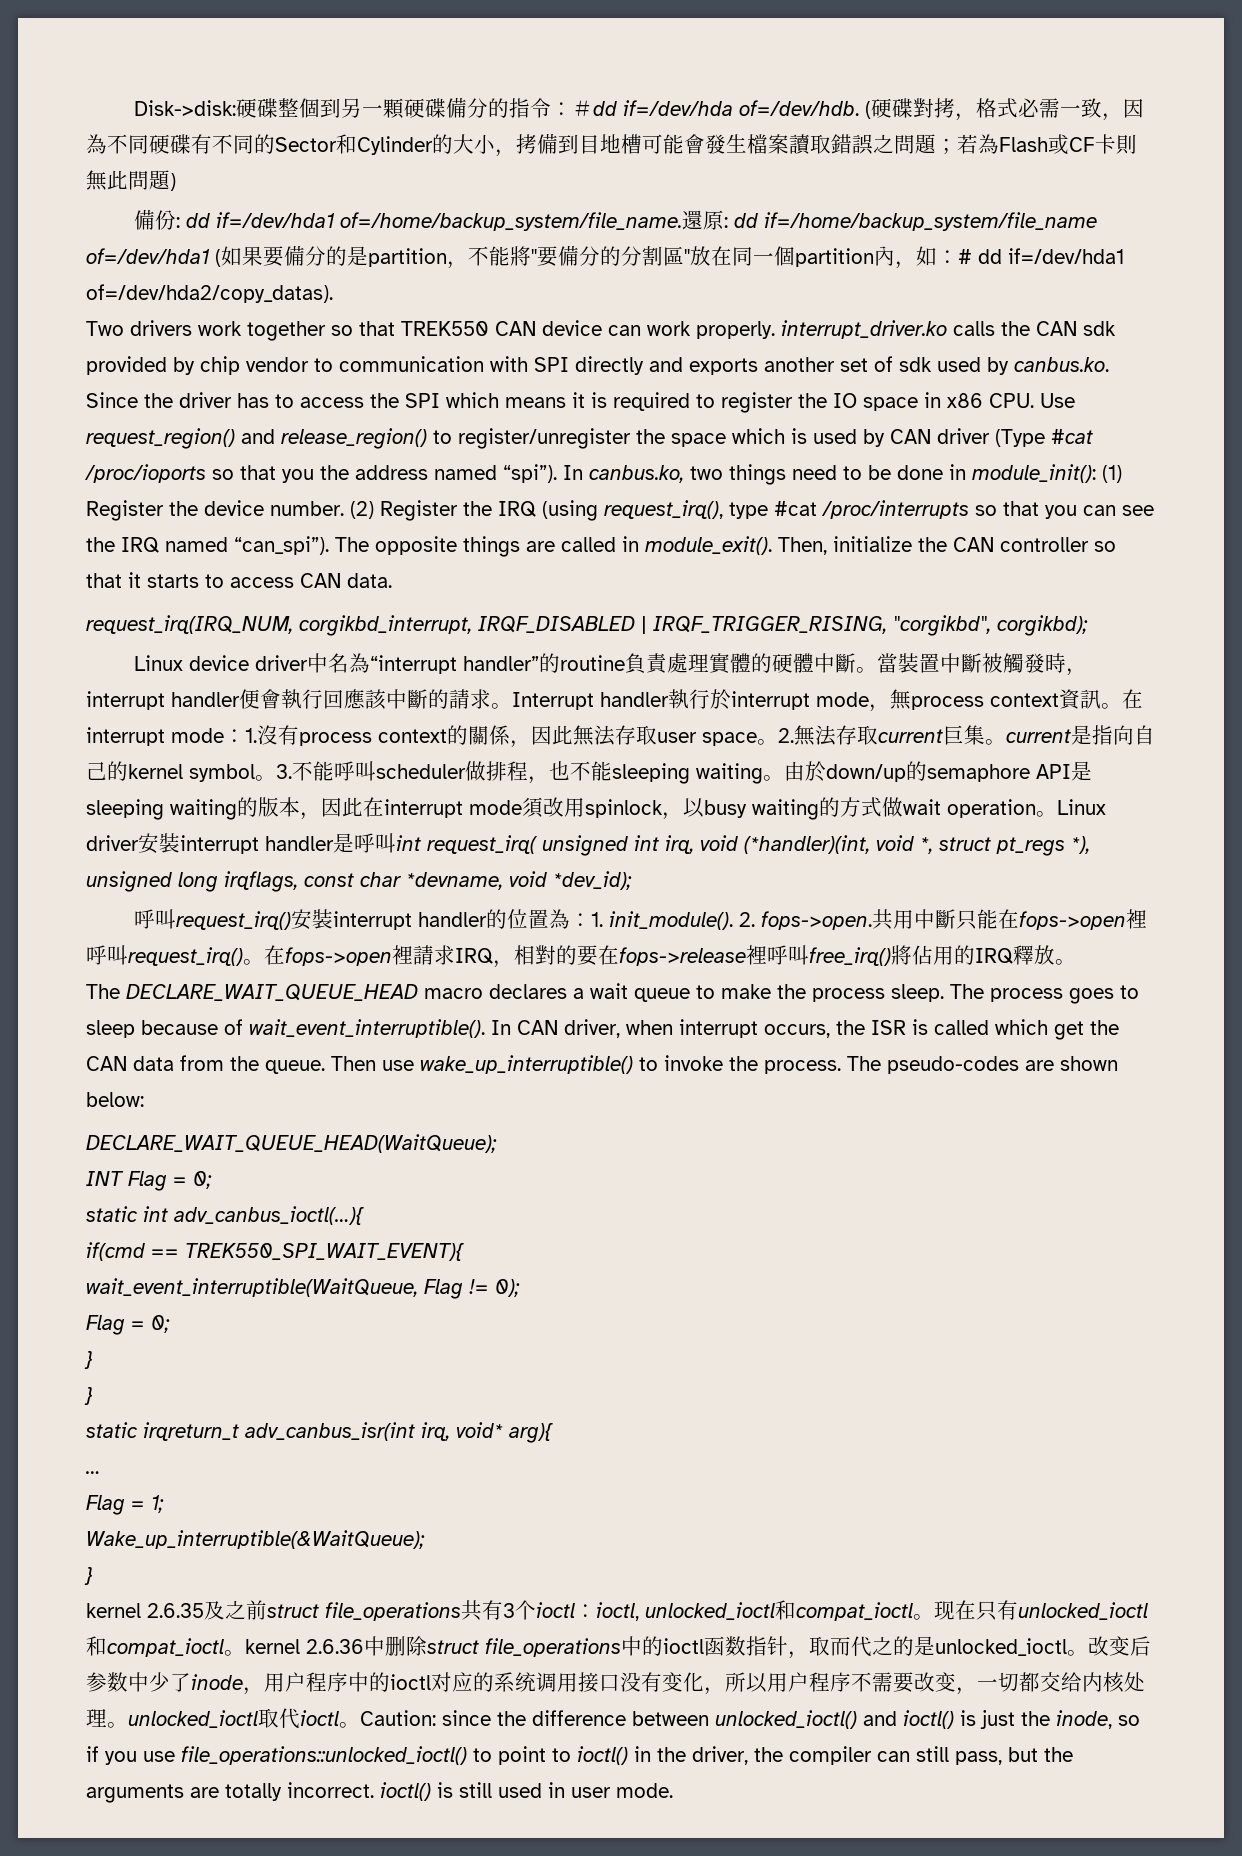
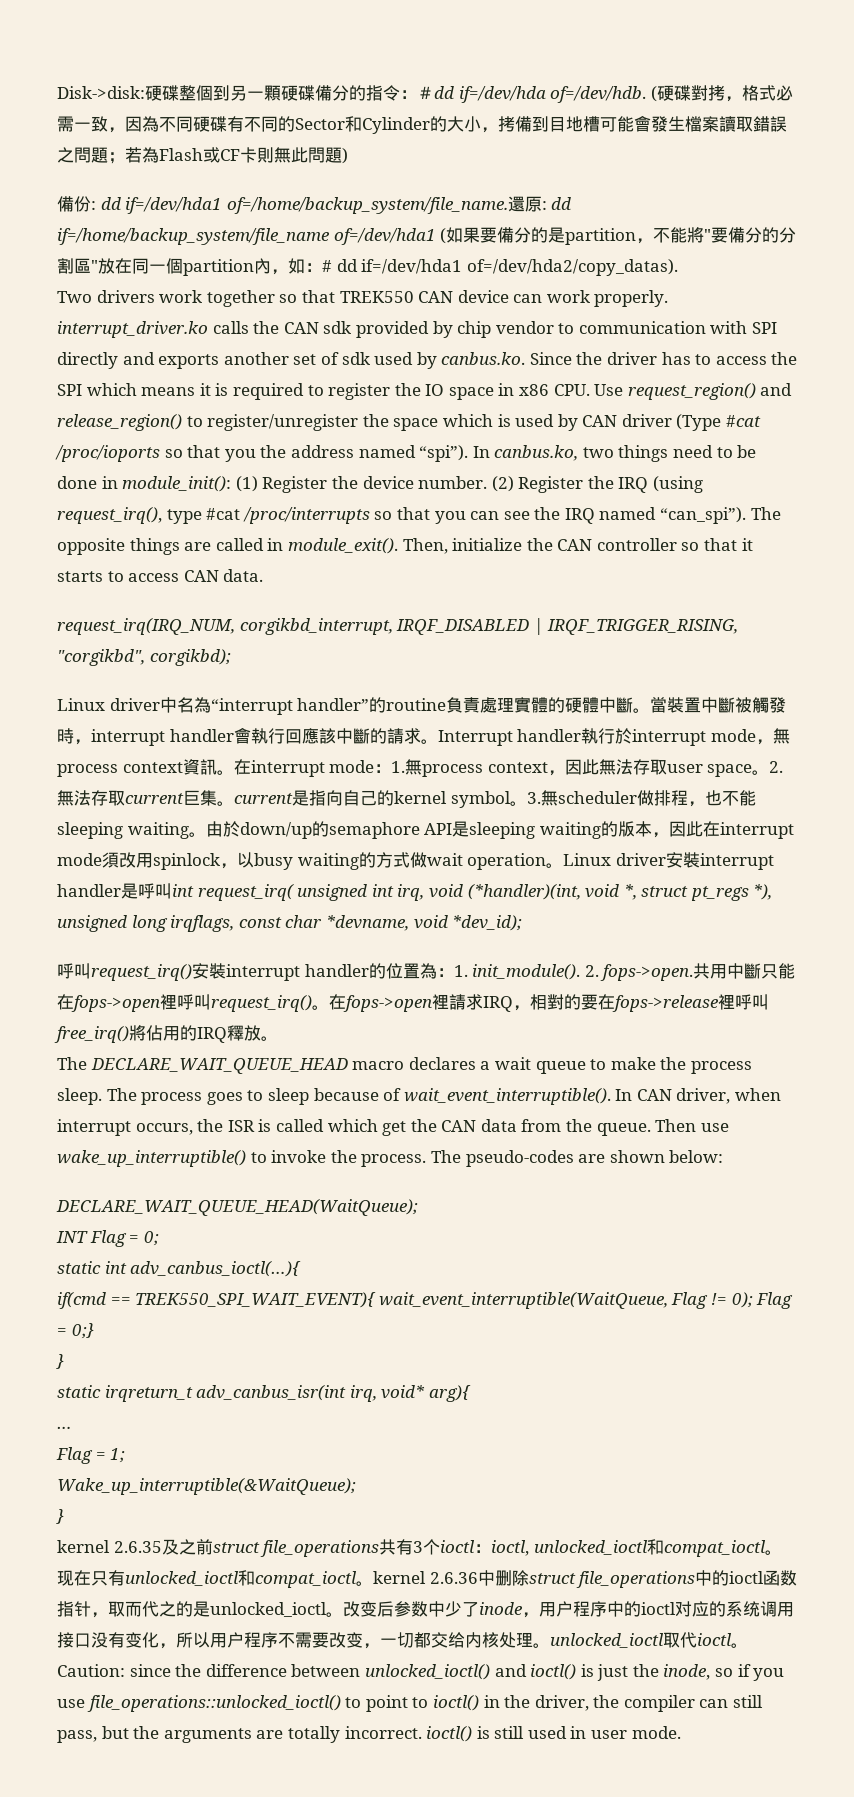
[189,655,250,671] device -> (105, 704) none
[239,689,260,709] 便 -> (234, 735) none
[257,725,510,746] 沒有process context的關係 -> [405,759,548,777] 無process context
[292,761,376,781] 不能呼叫 -> [540,790,558,806] 無
(464, 1252) // -> (377, 1300) none
[86,1315,170,1335] [84,1351,93,1369] // Flag = 0; // } -> [756,1292,794,1309] [57,1323,94,1339] Flag = 0;}

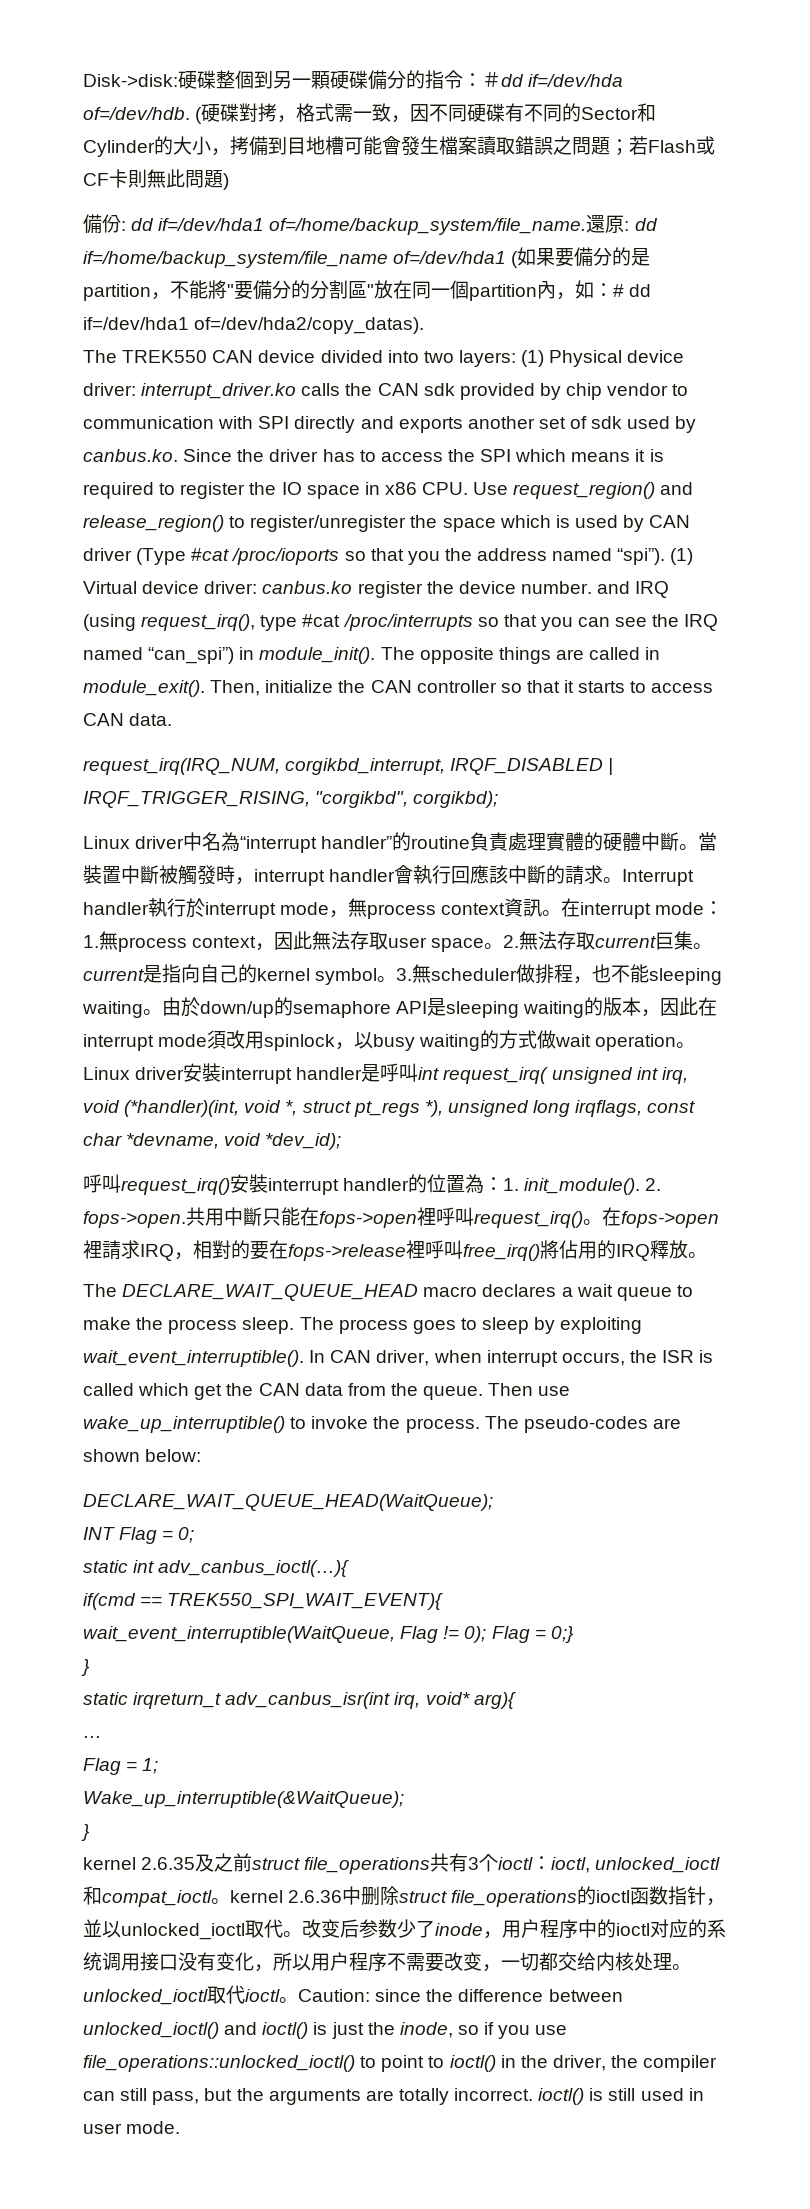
[775,85,793,101] 必 -> (335, 112) none
[142,116,159,132] 為 -> (430, 113) none
[142,147,159,163] 為 -> (648, 145) none
[57,290,669,307] Two drivers work together so that TREK550 CAN device can work properly. -> [83,350,685,367] [83,383,136,396] The TREK550 CAN device divided into two layers: (1) Physical device driver:
[472,445,757,462] [57,476,614,493] In canbus.ko, two things need to be done in module_init(): (1) Register the device number. (2) Register the -> [670,548,694,565] [83,581,631,598] (1) Virtual device driver: canbus.ko register the device number. and
[660,507,747,524] “can_spi”). -> [148,647,376,664] “can_spi”) in module_init().
[313,1088,402,1101] because of -> [534,1317,643,1334] by exploiting
[57,1570,373,1588] 现在只有unlocked_ioctl和compat_ioctl。 -> (230, 1901) none
[695,1570,713,1586] 中 -> (578, 1898) none
[108,1601,327,1617] 取而代之的是unlocked_ioctl -> [83,1919,283,1940] 並以unlocked_ioctl取代
[428,1601,445,1617] 中 -> (397, 1928) none

